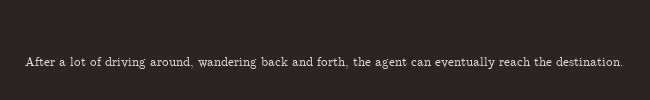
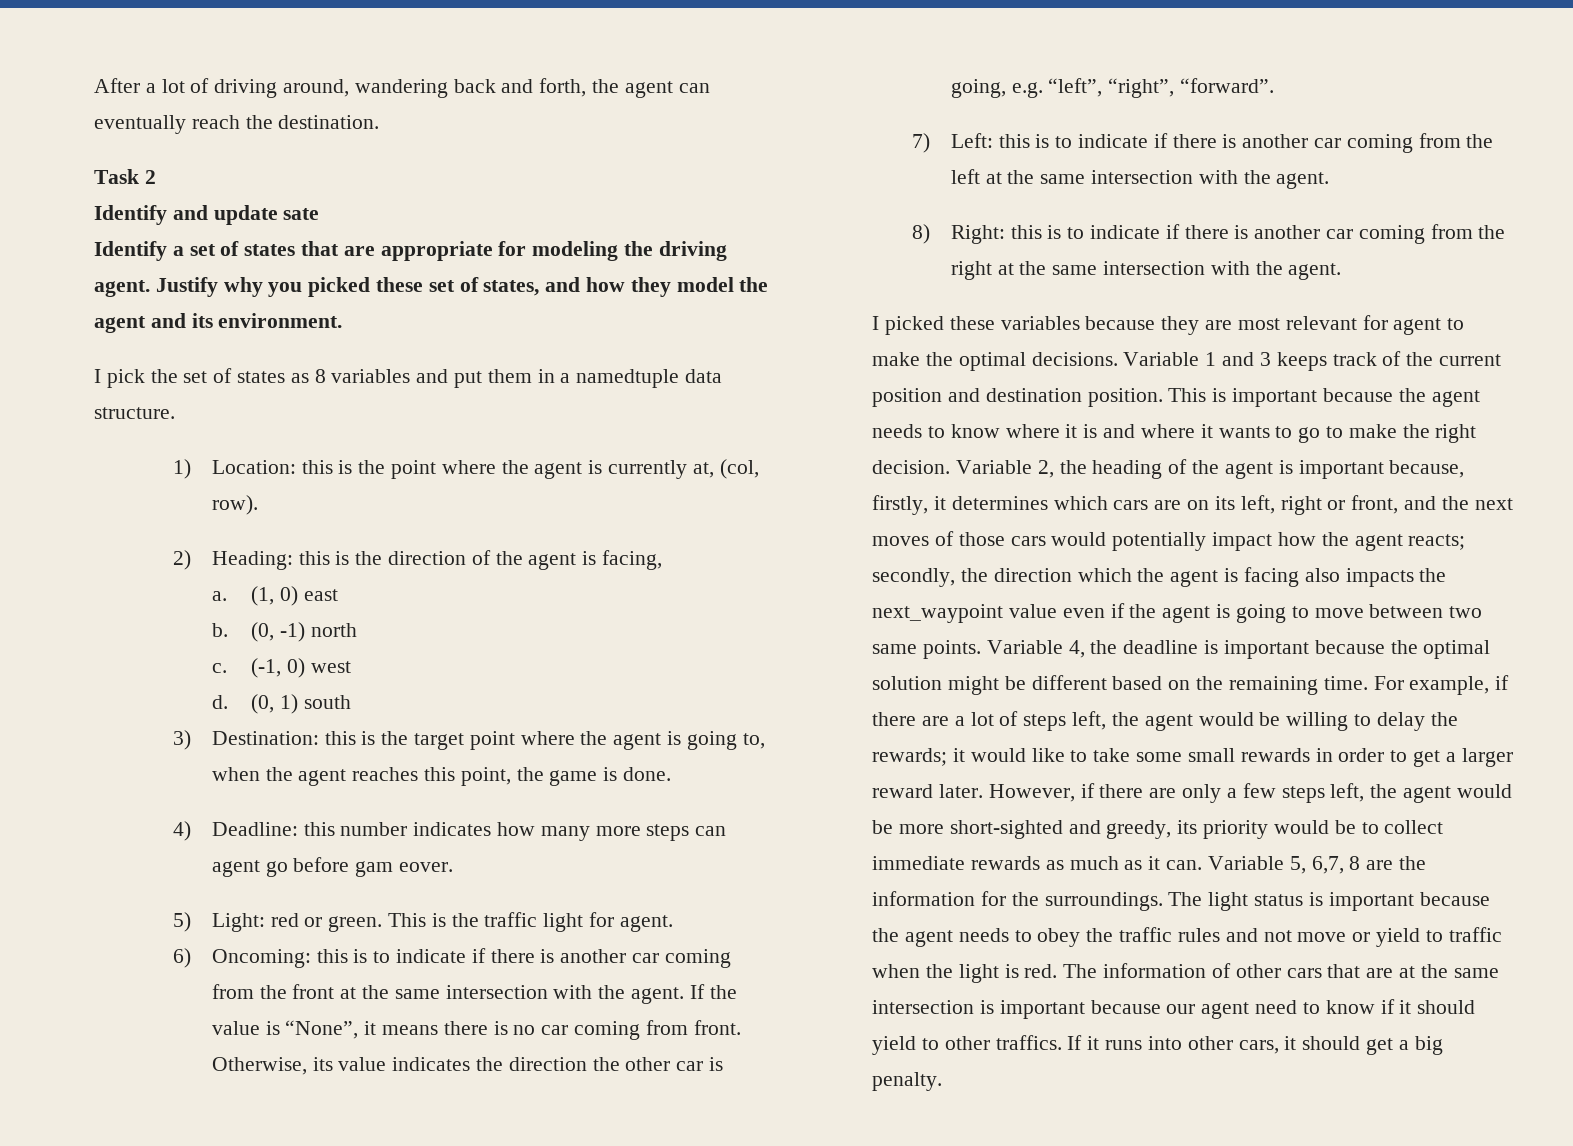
(624, 61) none -> [94,169,156,184] [94,205,320,225] [94,241,727,261] [94,277,769,297] [94,313,343,333] [94,368,723,388] [94,407,175,419] [172,459,759,479] [211,495,258,515] [172,550,663,570] [211,586,338,606] [211,622,357,642] [211,658,351,678] [211,694,351,714] [172,730,765,750] [211,767,672,786] [172,821,727,841] [211,857,454,877] [172,912,673,932] [172,948,731,968] [211,984,737,1004] [211,1020,741,1040] [211,1057,724,1075] [950,78,1275,98] [911,133,1494,153] [950,169,1330,189] [911,224,1506,244] [950,261,1342,280] [872,315,1465,335] [872,351,1501,371] [872,388,1480,407] [872,424,1477,443] [872,459,1465,479] [872,495,1513,515] [872,531,1466,551] [872,567,1447,587] [872,603,1483,623] [872,640,1491,659] [872,675,1510,695] [872,711,1458,731] [872,748,1513,767] [872,783,1512,803] [872,820,1444,839] [872,856,1426,874] [872,891,1490,911] [872,927,1502,947] [872,963,1499,983] [872,999,1476,1019] [872,1035,1443,1055] [872,1072,943,1091] // Task 2 // Identify and update sate // Identify a set of states that are appropriate for modeling the driving agent. Justify why you picked these set of states, and how they model the agent and its environment. // I pick the set of states as 8 variables and put them in a namedtuple data structure. // 1) Location: this is the point where the agent is currently at, (col, row). // 2) Heading: this is the direction of the agent is facing, // a. (1, 0) east // b. (0, -1) north // c. (-1, 0) west // d. (0, 1) south // 3) Destination: this is the target point where the agent is going to, when the agent reaches this point, the game is done. // 4) Deadline: this number indicates how many more steps can agent go before gam eover. // 5) Light: red or green. This is the traffic light for agent. // 6) Oncoming: this is to indicate if there is another car coming from the front at the same intersection with the agent. If the value is “None”, it means there is no car coming from front. Otherwise, its value indicates the direction the other car is going, e.g. “left”, “right”, “forward”. // 7) Left: this is to indicate if there is another car coming from the left at the same intersection with the agent. // 8) Right: this is to indicate if there is another car coming from the right at the same intersection with the agent. // I picked these variables because they are most relevant for agent to make the optimal decisions. Variable 1 and 3 keeps track of the current position and destination position. This is important because the agent needs to know where it is and where it wants to go to make the right decision. Variable 2, the heading of the agent is important because, firstly, it determines which cars are on its left, right or front, and the next moves of those cars would potentially impact how the agent reacts; secondly, the direction which the agent is facing also impacts the next_waypoint value even if the agent is going to move between two same points. Variable 4, the deadline is important because the optimal solution might be different based on the remaining time. For example, if there are a lot of steps left, the agent would be willing to delay the rewards; it would like to take some small rewards in order to get a larger reward later. However, if there are only a few steps left, the agent would be more short-sighted and greedy, its priority would be to collect immediate rewards as much as it can. Variable 5, 6,7, 8 are the information for the surroundings. The light status is important because the agent needs to obey the traffic rules and not move or yield to traffic when the light is red. The information of other cars that are at the same intersection is important because our agent need to know if it should yield to other traffics. If it runs into other cars, it should get a big penalty.

